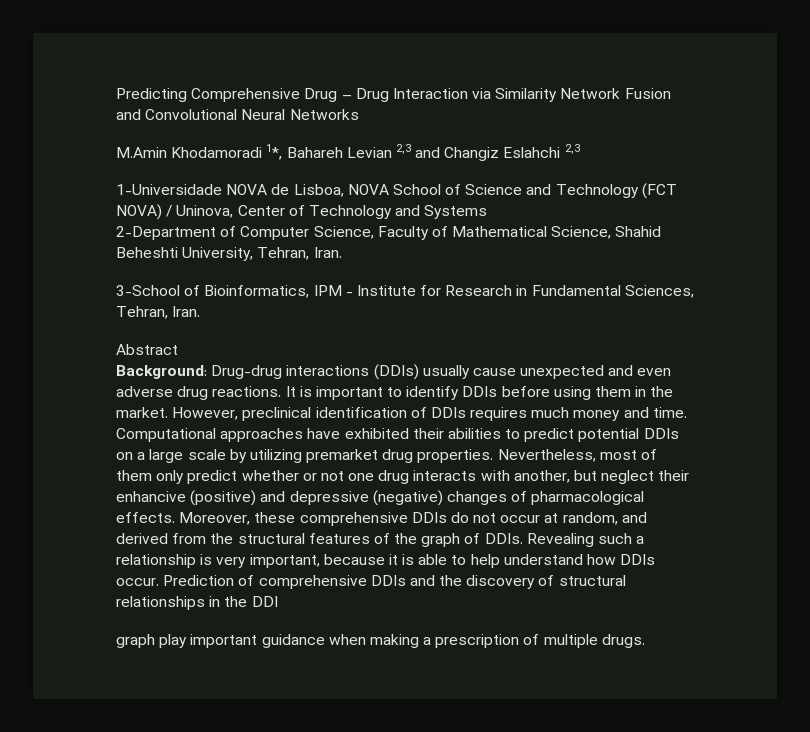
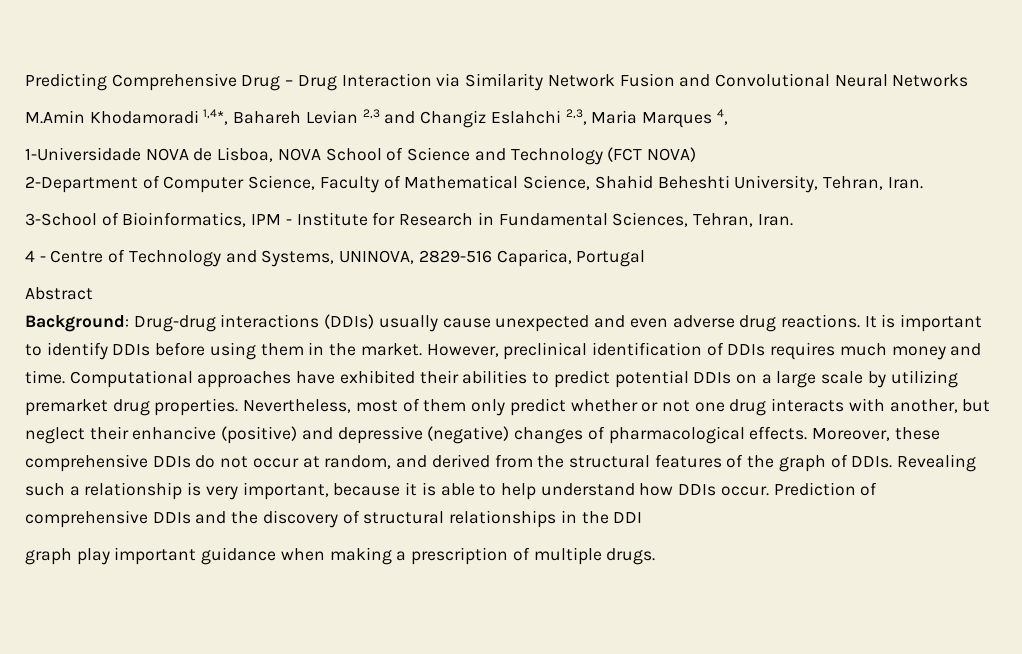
[266,144,283,160] 1*, -> [203,109,229,125] 1,4*,
[564,144,580,154] 2,3 -> [565,109,728,128] 2,3, Maria Marques 4,
[166,205,488,219] / Uninova, Center of Technology and Systems -> (696, 154) none
(201, 311) none -> [25,249,646,267] // 4 - Centre of Technology and Systems, UNINOVA, 2829-516 Caparica, Portugal

